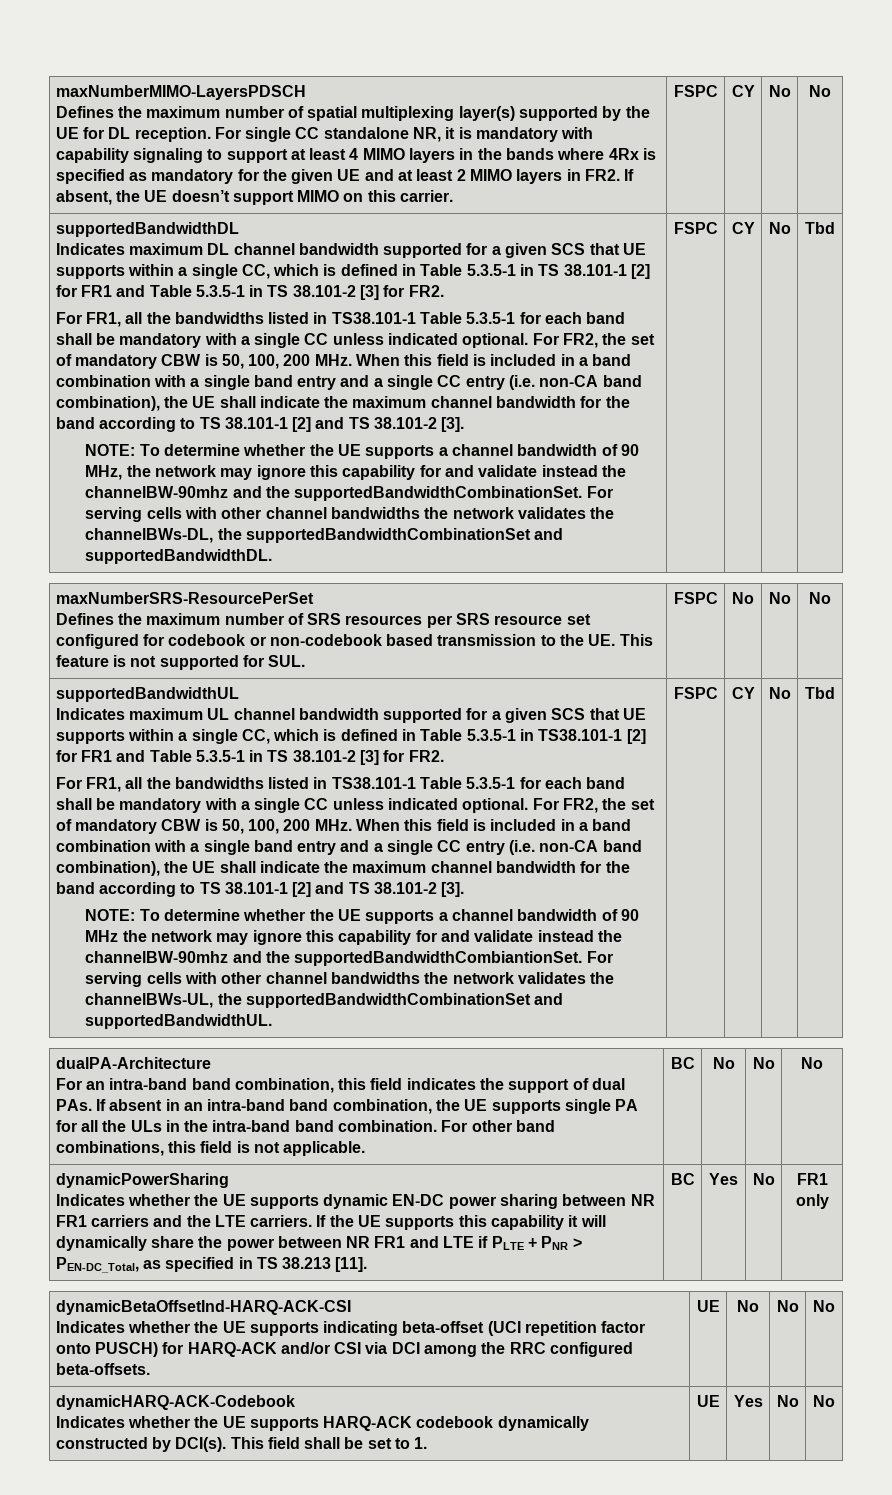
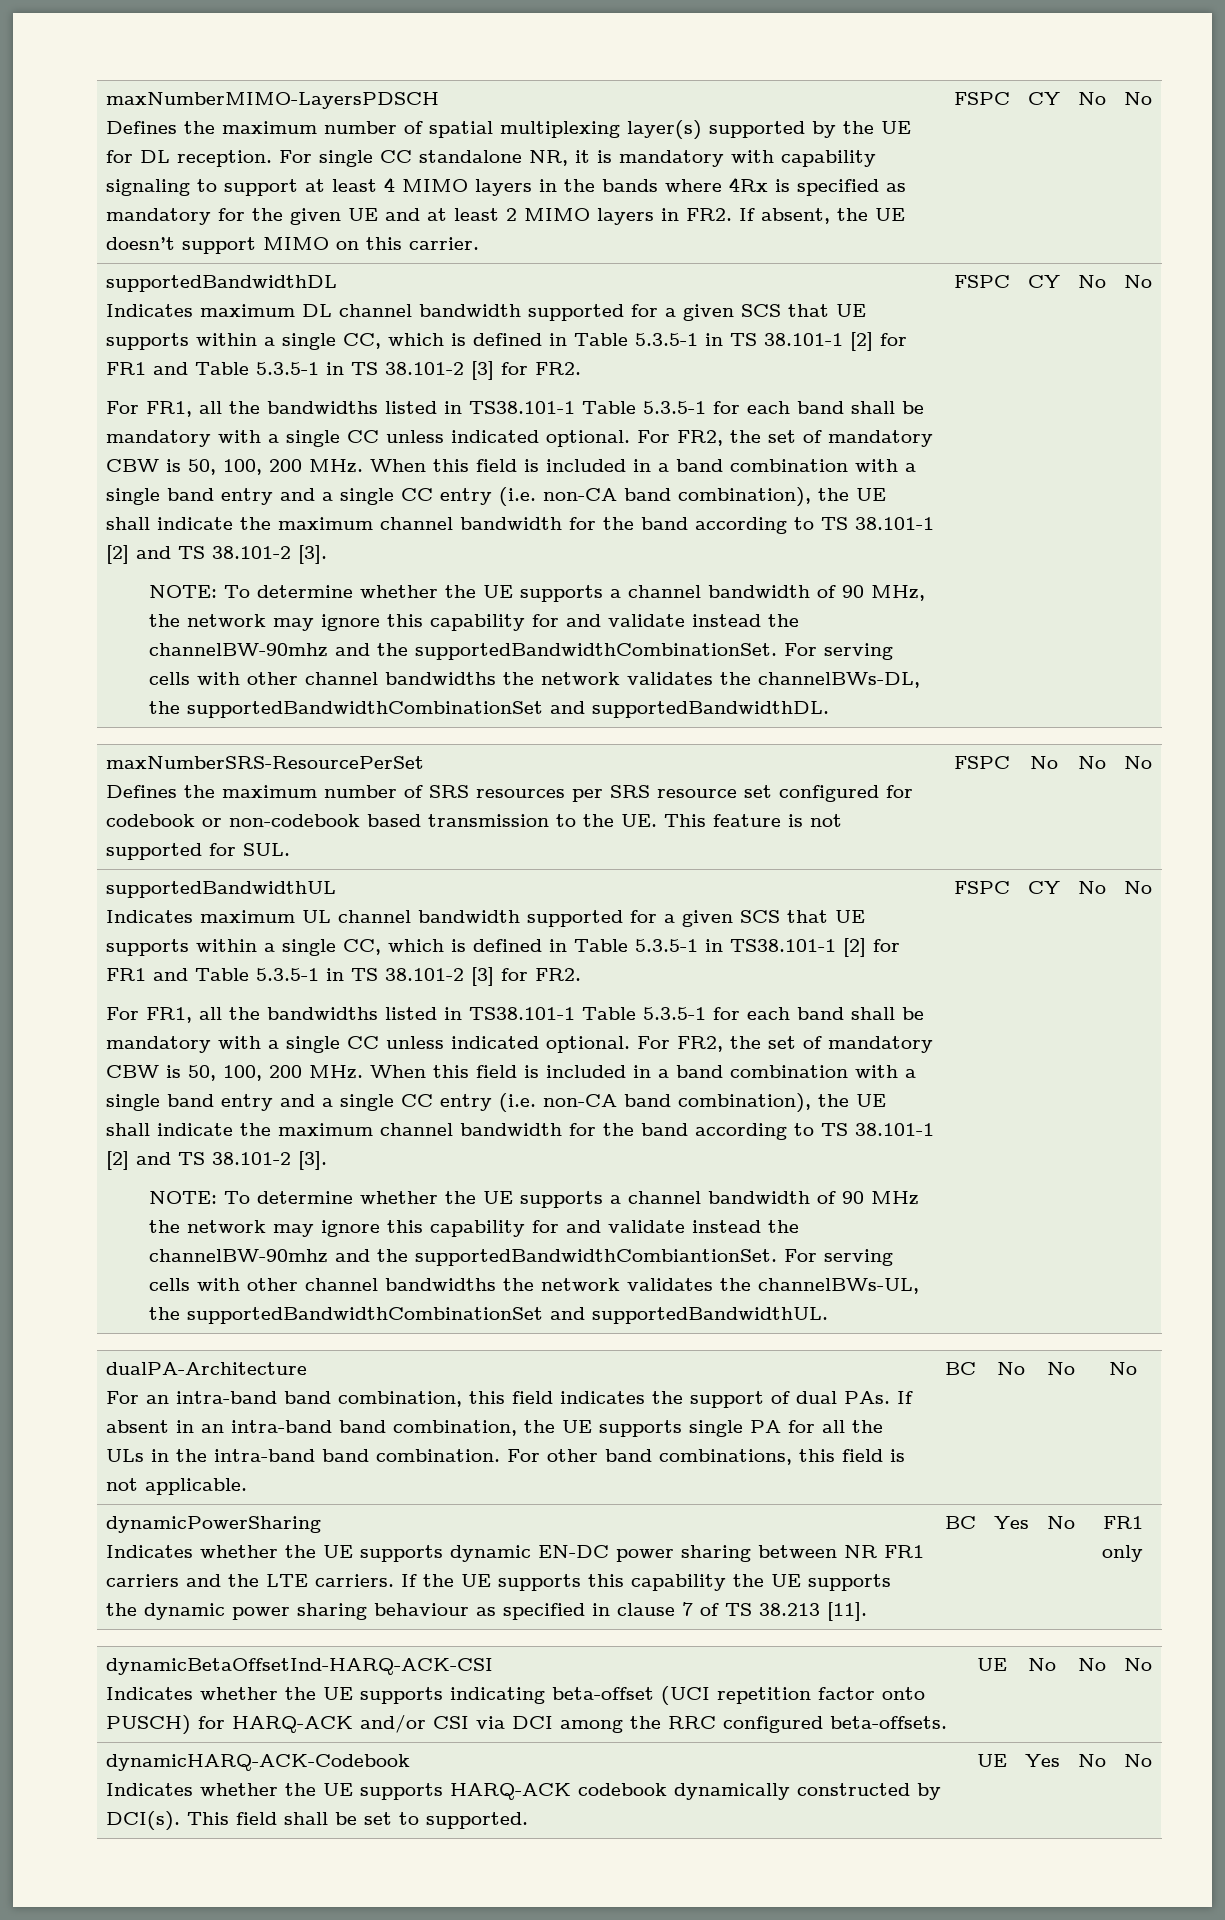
[805,222,835,234] Tbd -> [1124,275,1152,288] No
[805,687,835,699] Tbd -> [1124,881,1152,894] No
[568,1215,606,1227] [55,1236,582,1251] [55,1257,253,1273] it will dynamically share the power between NR FR1 and LTE if PLTE + PNR > PEN-DC_Total, as specified in -> [732,1574,891,1591] [105,1602,719,1620] the UE supports the dynamic power sharing behaviour as specified in clause 7 of
[414,1437,428,1449] 1. -> [425,1812,528,1829] supported.

